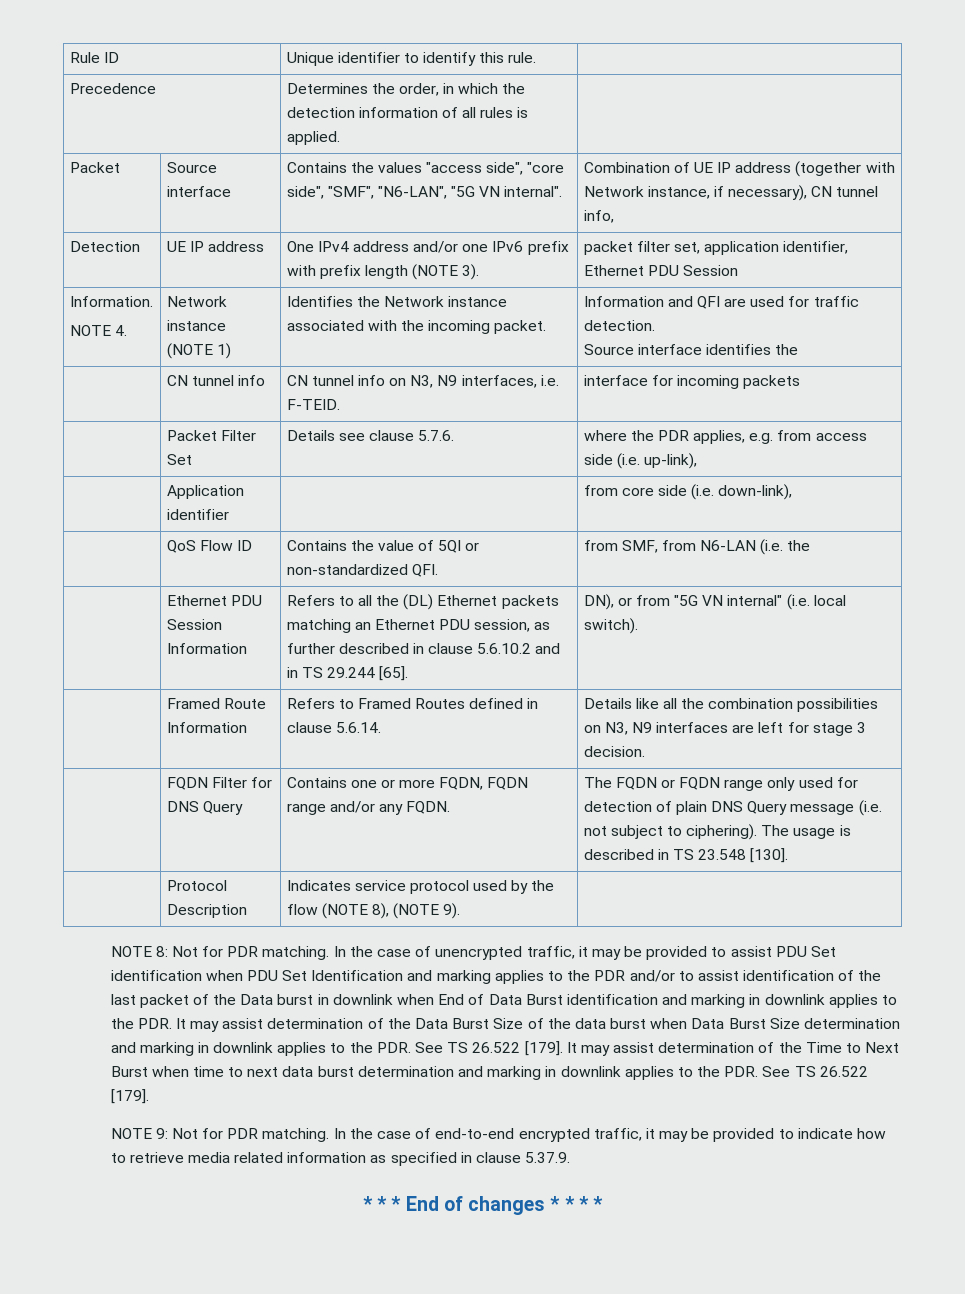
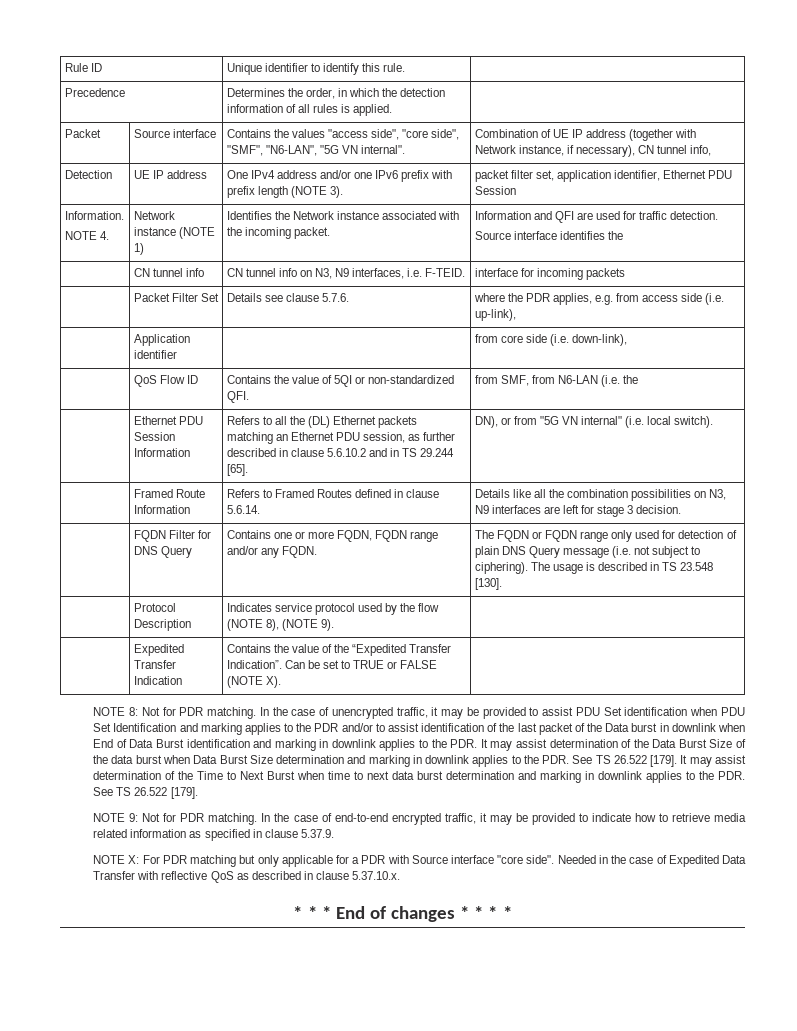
(461, 911) none -> [133,644,184,656] [133,660,176,669] [133,676,182,685] [226,644,452,656] [226,660,438,669] [226,676,281,688] // | Expedited Transfer Indication | Contains the value of the “Expedited Transfer Indication”. Can be set to TRUE or FALSE (NOTE X). |
(571, 1157) none -> [93,855,746,867] [93,871,401,883] // NOTE X: For PDR matching but only applicable for a PDR with Source interface "core side". Needed in the case of Expedited Data Transfer with reflective QoS as described in clause 5.37.10.x.

